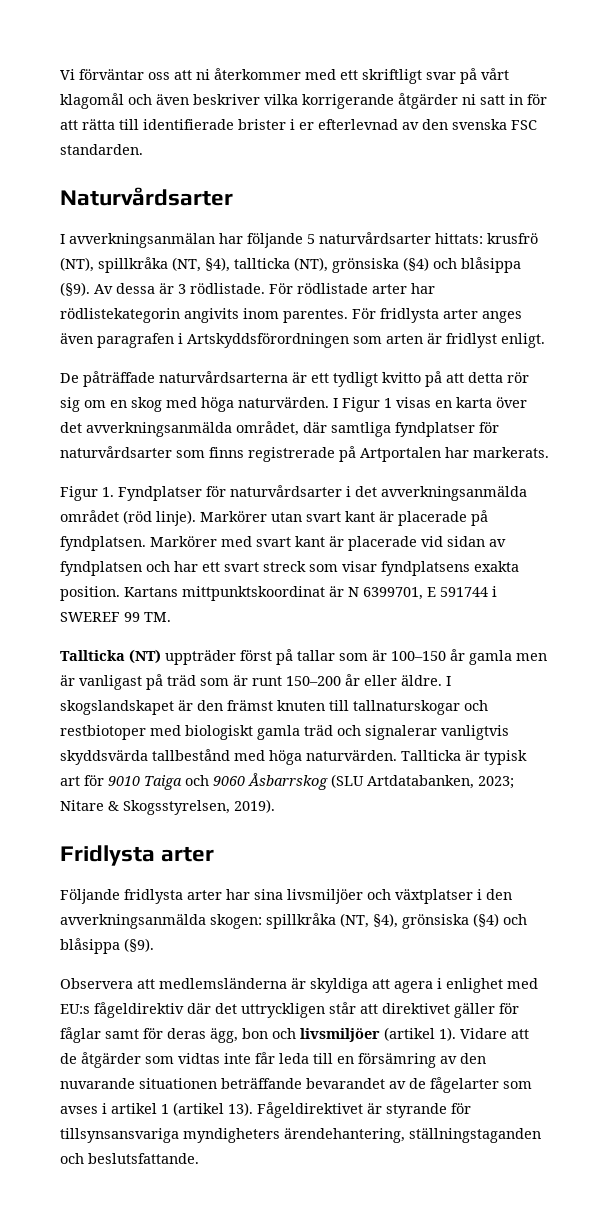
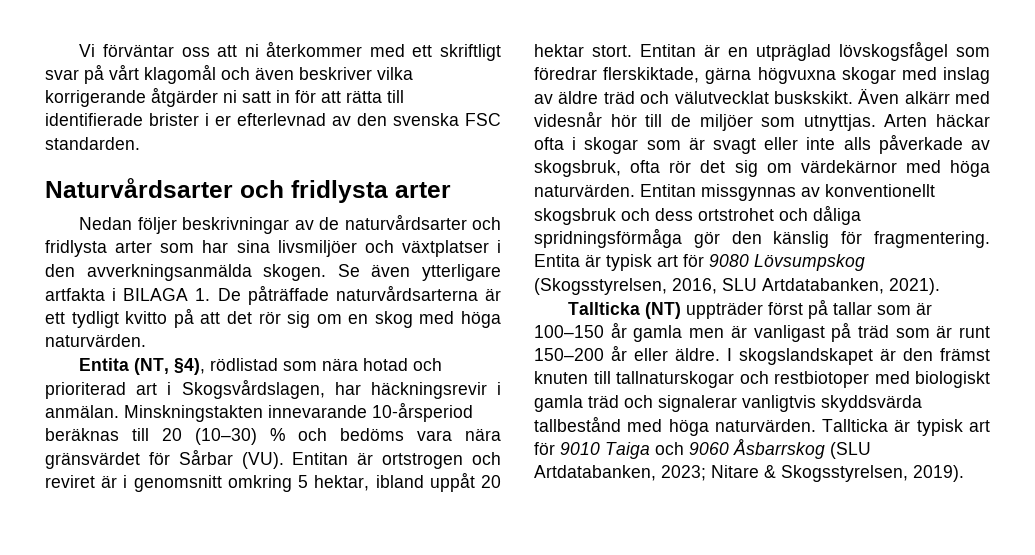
[60,232,538,248] [60,257,521,273] [60,282,435,296] [60,308,522,323] [60,333,545,348] // I avverkningsanmälan har följande 5 naturvårdsarter hittats: krusfrö (NT), spillkråka (NT, §4), tallticka (NT), grönsiska (§4) och blåsippa (§9). Av dessa är 3 rödlistade. För rödlistade arter har rödlistekategorin angivits inom parentes. För fridlysta arter anges även paragrafen i Artskyddsförordningen som arten är fridlyst enligt. // -> [240,180,451,203] [79,214,501,234] [45,240,501,257] [45,264,502,281] [45,288,211,301] och fridlysta arter // Nedan följer beskrivningar av de naturvårdsarter och fridlysta arter som har sina livsmiljöer och växtplatser i den avverkningsanmälda skogen. Se även ytterligare artfakta i BILAGA 1.
[468,372,503,383] detta -> [226,311,252,324] det
[333,397,527,412] [60,421,499,437] [60,446,549,462] [60,485,527,501] [60,510,488,526] [60,536,506,551] [60,561,519,576] [60,586,497,601] [60,612,171,622] I Figur 1 visas en karta över det avverkningsanmälda området, där samtliga fyndplatser för naturvårdsarter som finns registrerade på Artportalen har markerats. // Figur 1. Fyndplatser för naturvårdsarter i det avverkningsanmälda området (röd linje). Markörer utan svart kant är placerade på fyndplatsen. Markörer med svart kant är placerade vid sidan av fyndplatsen och har ett svart streck som visar fyndplatsens exakta position. Kartans mittpunktskoordinat är N 6399701, E 591744 i SWEREF 99 TM. -> [79,358,443,375] [45,379,502,399] [45,402,473,422] [45,428,501,445] [45,449,501,469] [45,472,502,492] [534,41,990,61] [534,67,990,84] [534,88,990,104] [534,111,990,131] [534,134,990,154] [534,160,990,177] [534,184,935,201] [534,205,861,225] [534,228,990,248] [534,254,865,271] [534,278,940,295] // Entita (NT, §4), rödlistad som nära hotad och prioriterad art i Skogsvårdslagen, har häckningsrevir i anmälan. Minskningstakten innevarande 10-årsperiod beräknas till 20 (10–30) % och bedöms vara nära gränsvärdet för Sårbar (VU). Entitan är ortstrogen och reviret är i genomsnitt omkring 5 hektar, ibland uppåt 20 hektar stort. Entitan är en utpräglad lövskogsfågel som föredrar flerskiktade, gärna högvuxna skogar med inslag av äldre träd och välutvecklat buskskikt. Även alkärr med videsnår hör till de miljöer som utnyttjas. Arten häckar ofta i skogar som är svagt eller inte alls påverkade av skogsbruk, ofta rör det sig om värdekärnor med höga naturvärden. Entitan missgynnas av konventionellt skogsbruk och dess ortstrohet och dåliga spridningsförmåga gör den känslig för fragmentering. Entita är typisk art för 9080 Lövsumpskog (Skogsstyrelsen, 2016, SLU Artdatabanken, 2021).
[60,845,215,866] [60,889,512,904] [60,913,527,929] [60,938,154,954] [60,978,538,993] [60,1002,519,1018] [60,1027,529,1043] [60,1052,486,1068] [60,1077,532,1093] [60,1102,471,1118] [60,1128,541,1143] [60,1153,199,1164] // Fridlysta arter // Följande fridlysta arter har sina livsmiljöer och växtplatser i den avverkningsanmälda skogen: spillkråka (NT, §4), grönsiska (§4) och blåsippa (§9). // Observera att medlemsländerna är skyldiga att agera i enlighet med EU:s fågeldirektiv där det uttryckligen står att direktivet gäller för fåglar samt för deras ägg, bon och livsmiljöer (artikel 1). Vidare att de åtgärder som vidtas inte får leda till en försämring av den nuvarande situationen beträffande bevarandet av de fågelarter som avses i artikel 1 (artikel 13). Fågeldirektivet är styrande för tillsynsansvariga myndigheters ärendehantering, ställningstaganden och beslutsfattande. -> (964, 473) none

